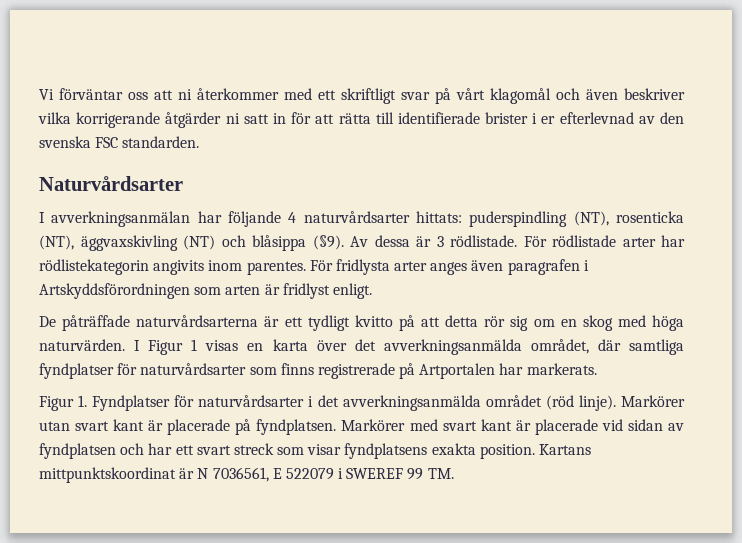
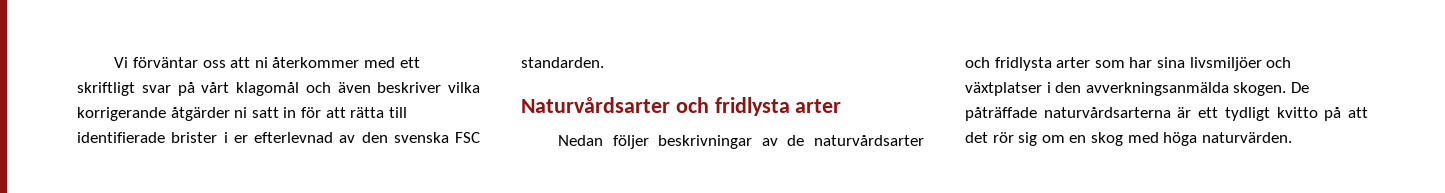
[39,211,684,227] [39,235,685,251] [39,259,589,275] [39,283,372,299] // I avverkningsanmälan har följande 4 naturvårdsarter hittats: puderspindling (NT), rosenticka (NT), äggvaxskivling (NT) och blåsippa (§9). Av dessa är 3 rödlistade. För rödlistade arter har rödlistekategorin angivits inom parentes. För fridlysta arter anges även paragrafen i Artskyddsförordningen som arten är fridlyst enligt. // -> [675,97,842,116] [558,135,924,149] [965,57,1292,71] [965,82,1287,96] och fridlysta arter // Nedan följer beskrivningar av de naturvårdsarter och fridlysta arter som har sina livsmiljöer och växtplatser i den avverkningsanmälda skogen.
[445,315,479,327] detta -> [965,132,988,143] det
[134,339,684,355] [39,363,597,379] [39,395,686,411] [39,419,684,435] [39,443,592,459] [39,467,454,483] I Figur 1 visas en karta över det avverkningsanmälda området, där samtliga fyndplatser för naturvårdsarter som finns registrerade på Artportalen har markerats. // Figur 1. Fyndplatser för naturvårdsarter i det avverkningsanmälda området (röd linje). Markörer utan svart kant är placerade på fyndplatsen. Markörer med svart kant är placerade vid sidan av fyndplatsen och har ett svart streck som visar fyndplatsens exakta position. Kartans mittpunktskoordinat är N 7036561, E 522079 i SWEREF 99 TM. -> (1292, 137) none

